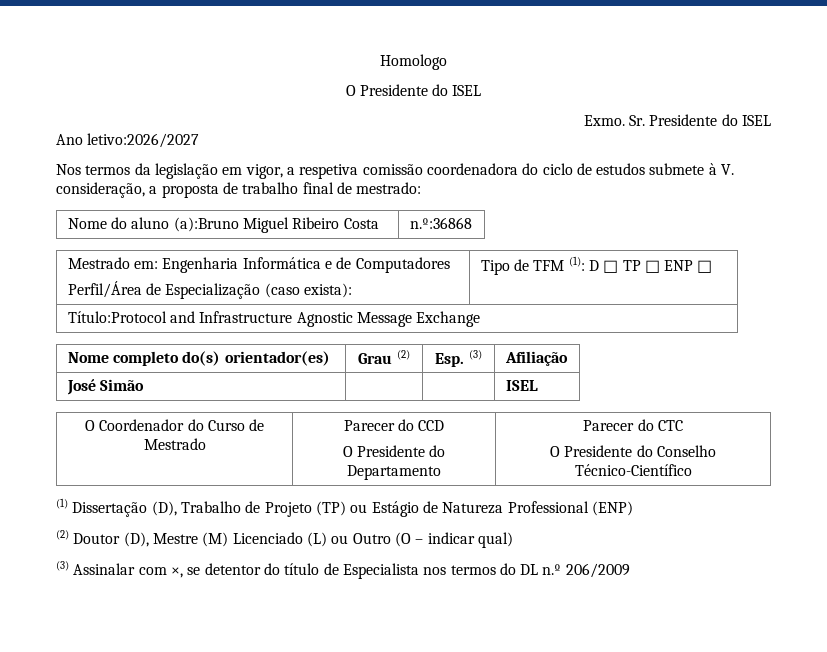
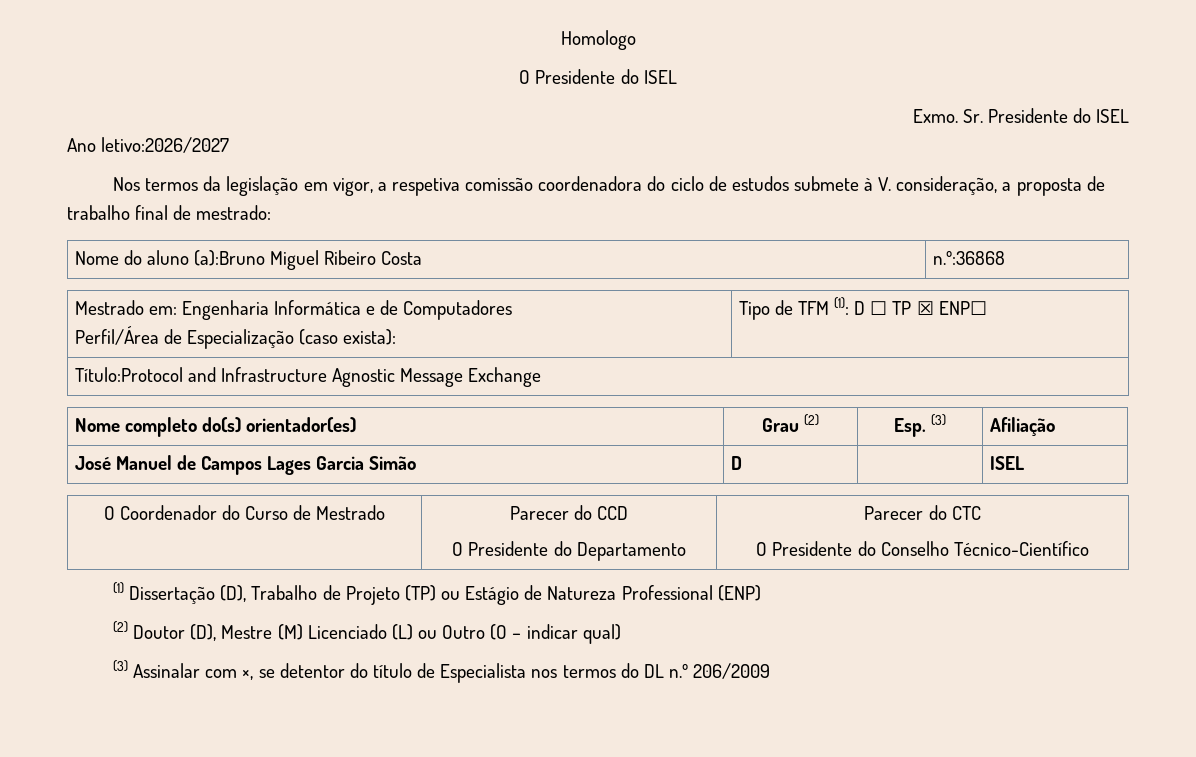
[603,260,713,273] □ TP □ ENP □ -> [870,301,987,315] ☐ TP ☒ ENP☐
(96, 387) none -> [115,455,365,475] Manuel de Campos Lages Garcia
(144, 385) none -> [730,456,742,470] D

